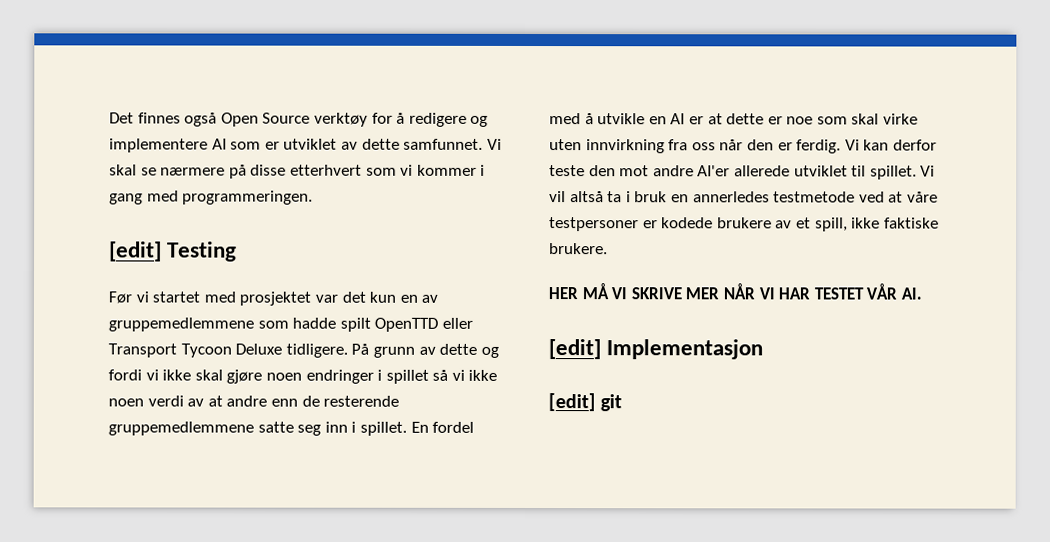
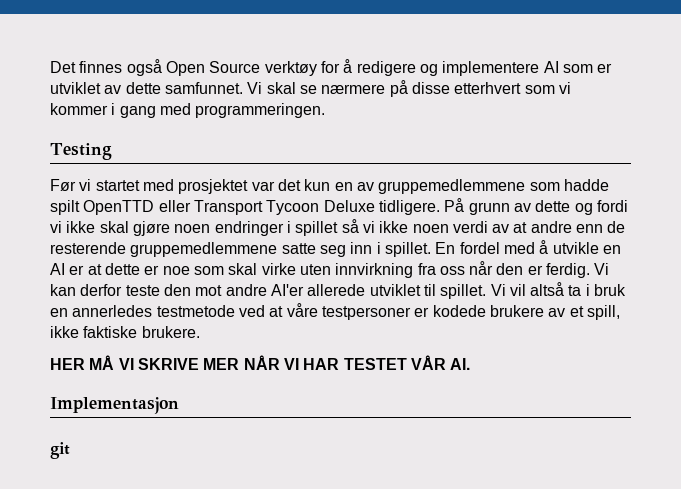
[109,241,162,262] [edit] -> (326, 110) none
[548,339,601,360] [edit] -> (471, 364) none
[548,393,596,412] [edit] -> (179, 405) none

